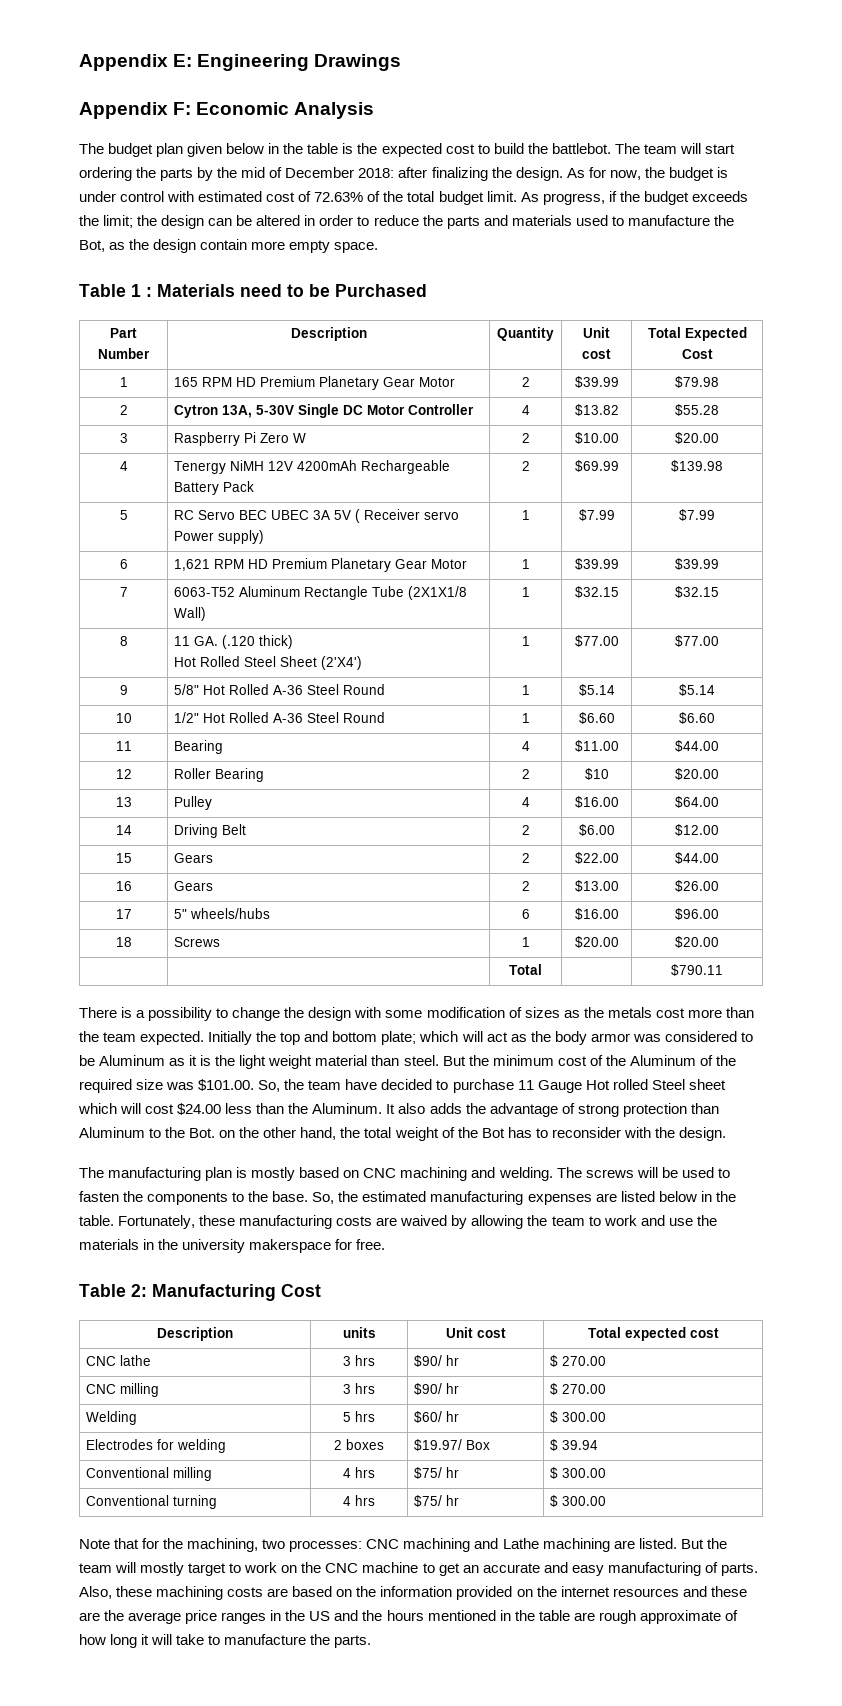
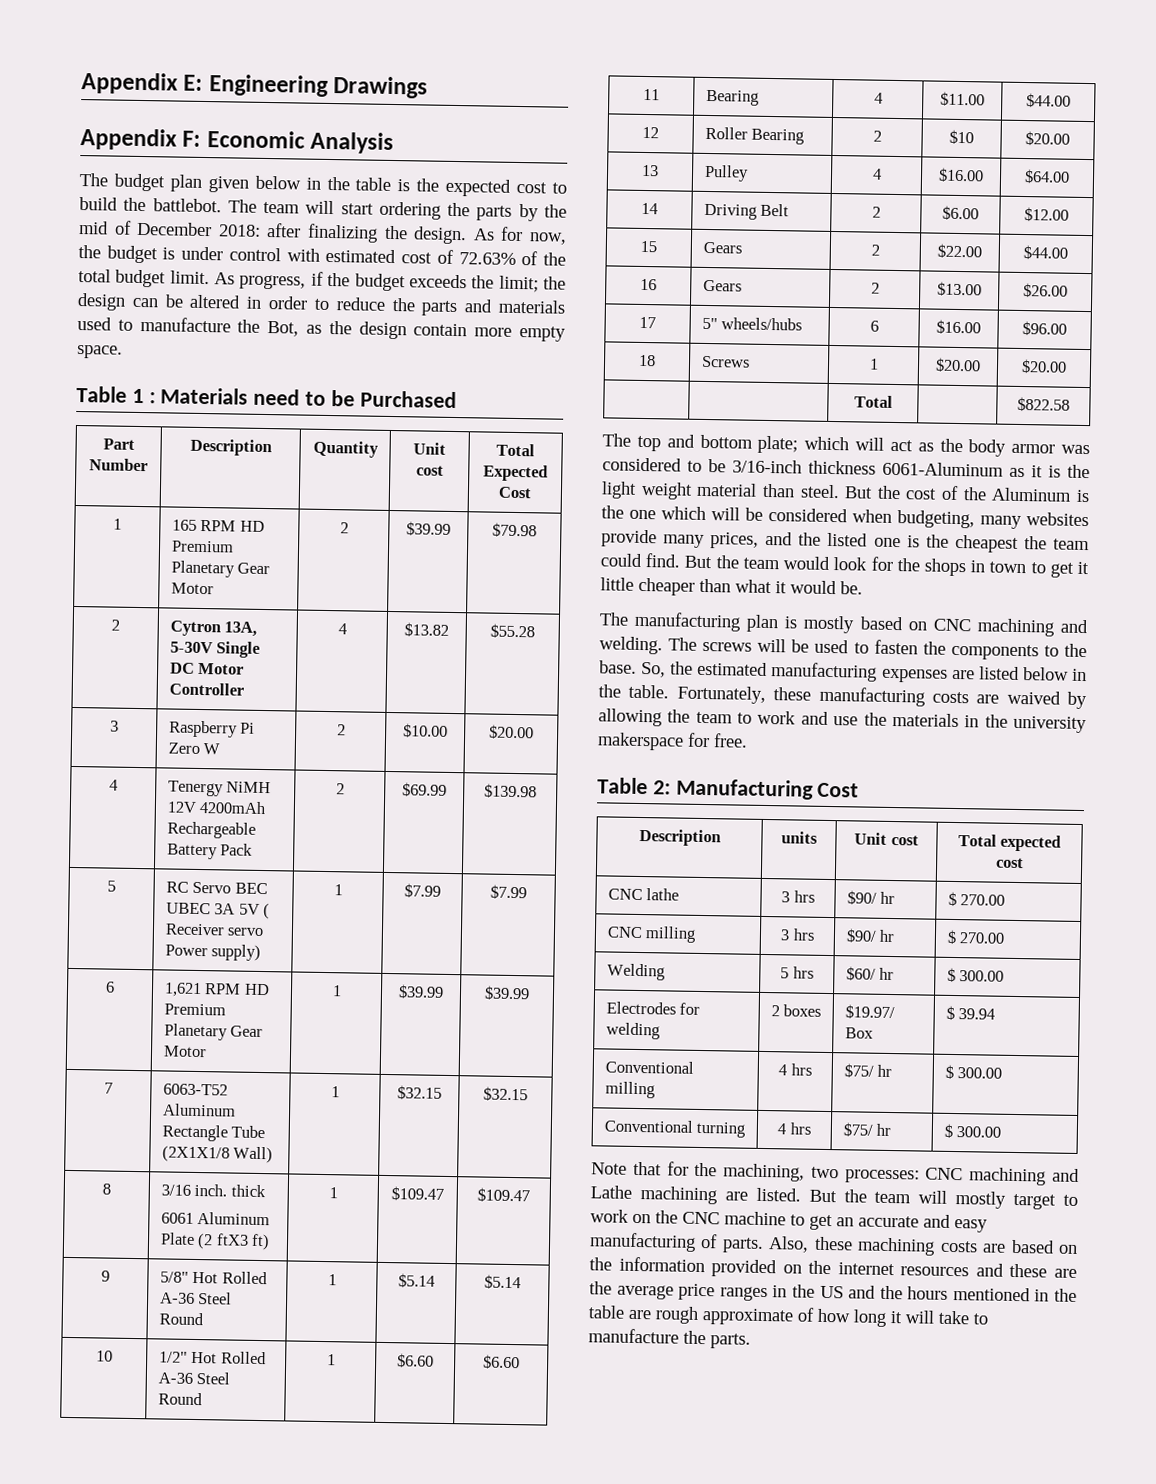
[173,635,293,649] [173,656,362,670] [521,636,530,646] [574,635,619,647] [675,635,720,647] 11 GA. (.120 thick) // Hot Rolled Steel Sheet (2'X4') | 1 | $77.00 | $77.00 -> [160,1183,266,1198] [160,1212,271,1226] [159,1232,271,1251] [328,1187,338,1199] [391,1186,444,1201] [477,1187,530,1203] 3/16 inch. thick // 6061 Aluminum Plate (2 ftX3 ft) | 1 | $109.47 | $109.47
[671,964,724,976] [79,1007,754,1021] [79,1031,277,1045] $790.11 // There is a possibility to change the design with some modification of sizes as the metals cost more than the team expected. Initially the -> [1017,396,1070,412] [602,433,631,447] $822.58 // The
[99,1055,166,1066] Aluminum -> [732,459,1004,477] 3/16-inch thickness 6061-Aluminum
[492,1055,554,1066] minimum -> (901, 492) none
[699,1055,736,1066] [79,1079,726,1093] [78,1103,719,1117] [79,1127,726,1141] of the required size was $101.00. So, the team have decided to purchase 11 Gauge Hot rolled Steel sheet which will cost $24.00 less than the Aluminum. It also adds the advantage of strong protection than Aluminum to the Bot. on the other hand, the total weight of the Bot has to reconsider with the design. -> [1076,489,1090,503] [601,505,1089,530] [601,529,1090,553] [600,553,1089,578] [600,577,863,596] is the one which will be considered when budgeting, many websites provide many prices, and the listed one is the cheapest the team could find. But the team would look for the shops in town to get it little cheaper than what it would be.

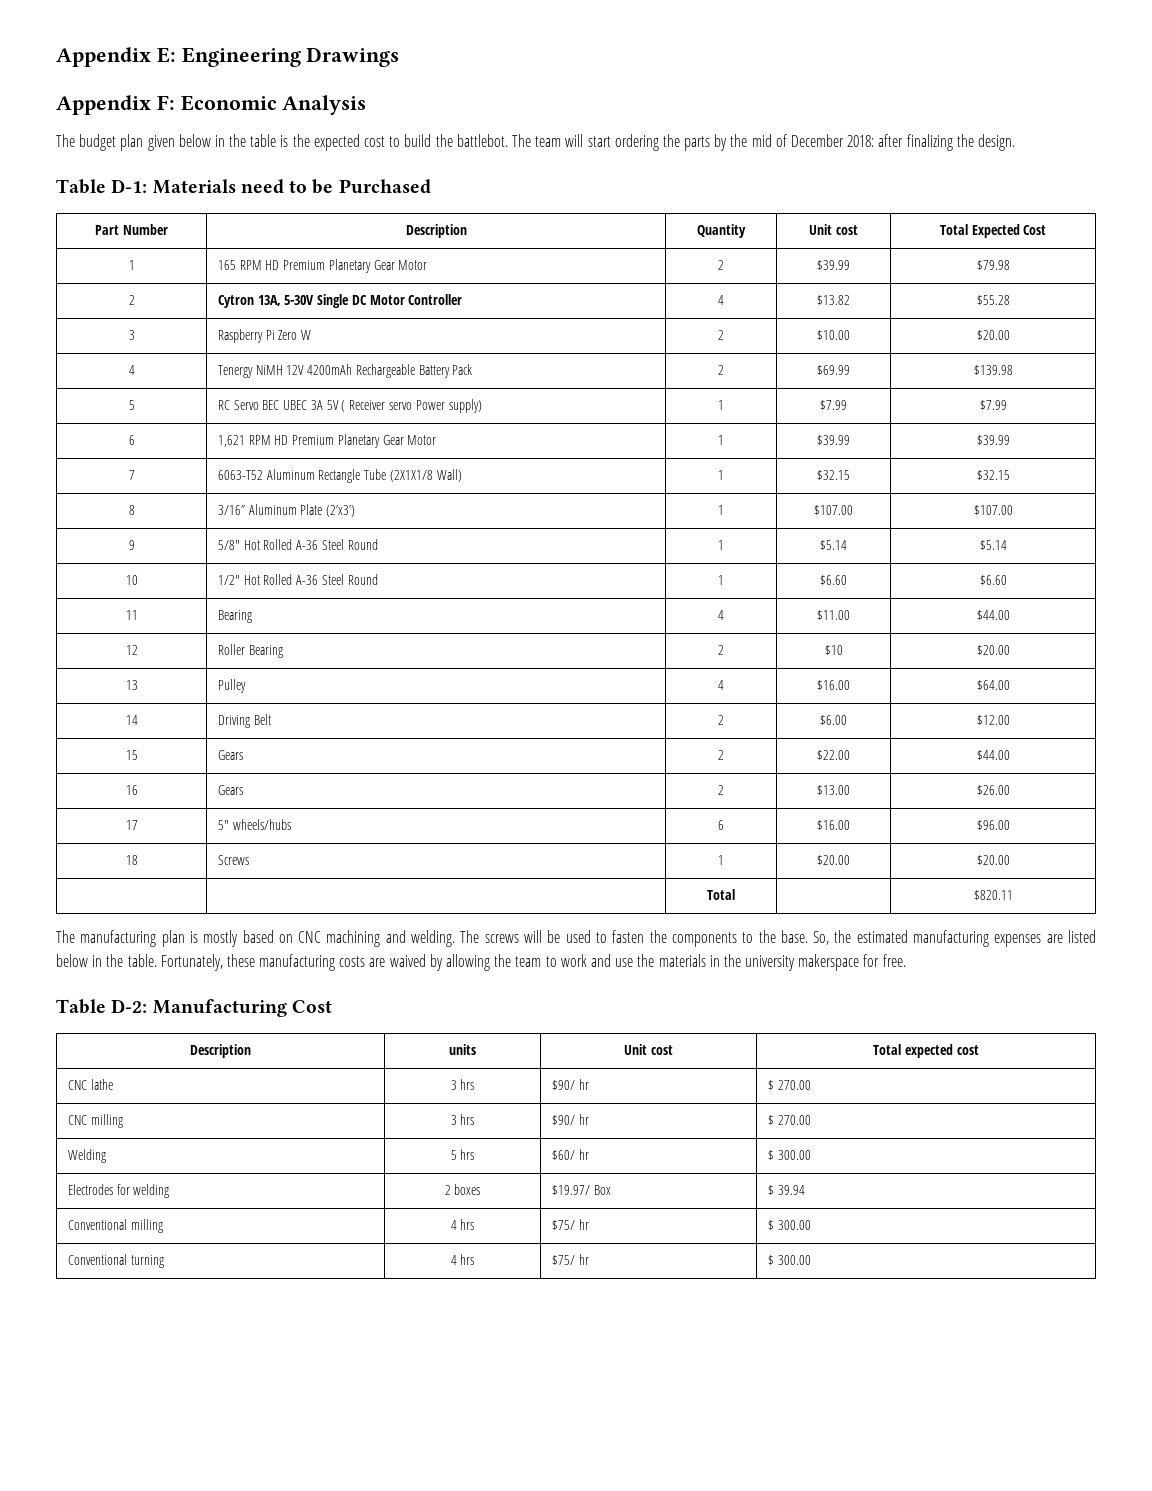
[472,226,568,245] [78,245,567,266] [78,269,567,293] [77,293,566,317] [77,316,567,342] [77,344,123,359] [76,385,156,404] As for now, the budget is under control with estimated cost of 72.63% of the total budget limit. As progress, if the budget exceeds the limit; the design can be altered in order to reduce the parts and materials used to manufacture the Bot, as the design contain more empty space. // Table 1 : -> [56,179,148,194] // Table D-1:
[160,1183,266,1198] [160,1212,271,1226] [159,1232,271,1251] [328,1187,338,1199] [391,1186,444,1201] [477,1187,530,1203] 3/16 inch. thick // 6061 Aluminum Plate (2 ftX3 ft) | 1 | $109.47 | $109.47 -> [217,504,356,517] [718,505,724,515] [814,505,853,515] [973,505,1013,515] 3/16” Aluminum Plate (2’x3’) | 1 | $107.00 | $107.00
[1017,396,1070,412] [602,433,1090,457] [602,457,1090,479] [601,481,1090,503] [601,505,1089,530] [601,529,1090,553] [600,553,1089,578] [600,577,863,596] $822.58 // The top and bottom plate; which will act as the body armor was considered to be 3/16-inch thickness 6061-Aluminum as it is the light weight material than steel. But the cost of the Aluminum is the one which will be considered when budgeting, many websites provide many prices, and the listed one is the cheapest the team could find. But the team would look for the shops in town to get it little cheaper than what it would be. -> [973,890,1013,900] $820.11
[652,780,671,795] 2: -> [111,999,148,1013] D-2:
[591,1161,1080,1186] [590,1185,1078,1210] [590,1209,988,1233] [589,1232,1078,1256] [589,1256,1077,1278] [589,1281,1077,1302] [588,1305,988,1327] [588,1328,751,1349] // Note that for the machining, two processes: CNC machining and Lathe machining are listed. But the team will mostly target to work on the CNC machine to get an accurate and easy manufacturing of parts. Also, these machining costs are based on the information provided on the internet resources and these are the average price ranges in the US and the hours mentioned in the table are rough approximate of how long it will take to manufacture the parts. -> (811, 1260) none

